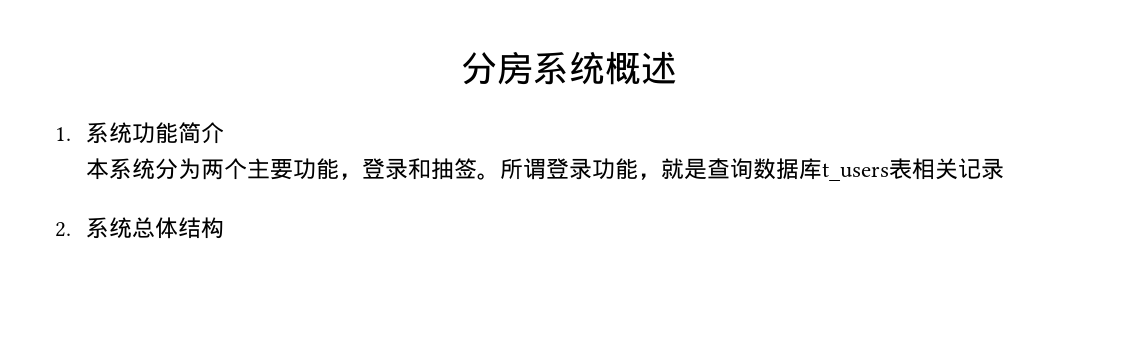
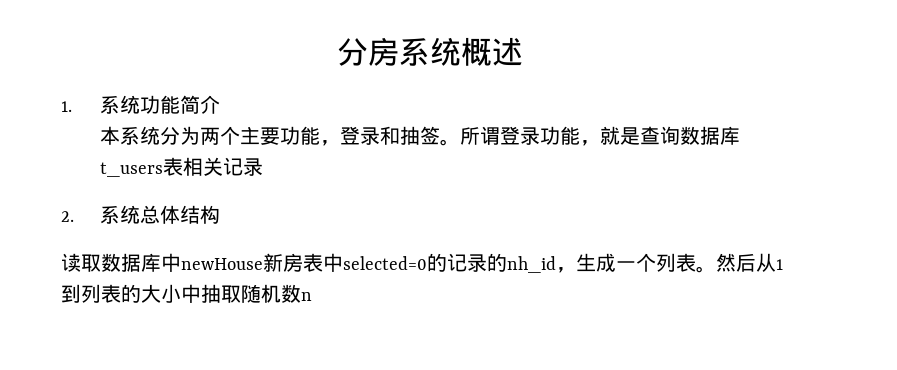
(224, 228) none -> [61,253,783,273] [61,284,312,303] // 读取数据库中newHouse新房表中selected=0的记录的nh_id，生成一个列表。然后从1到列表的大小中抽取随机数n

